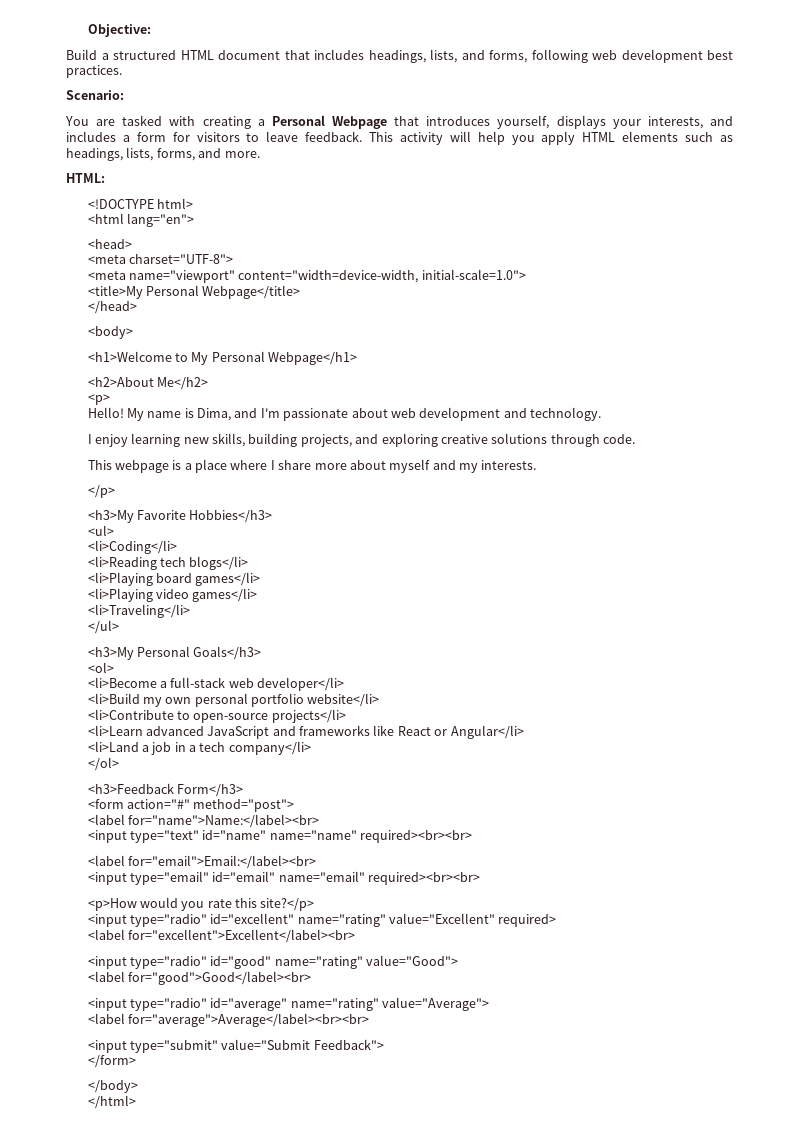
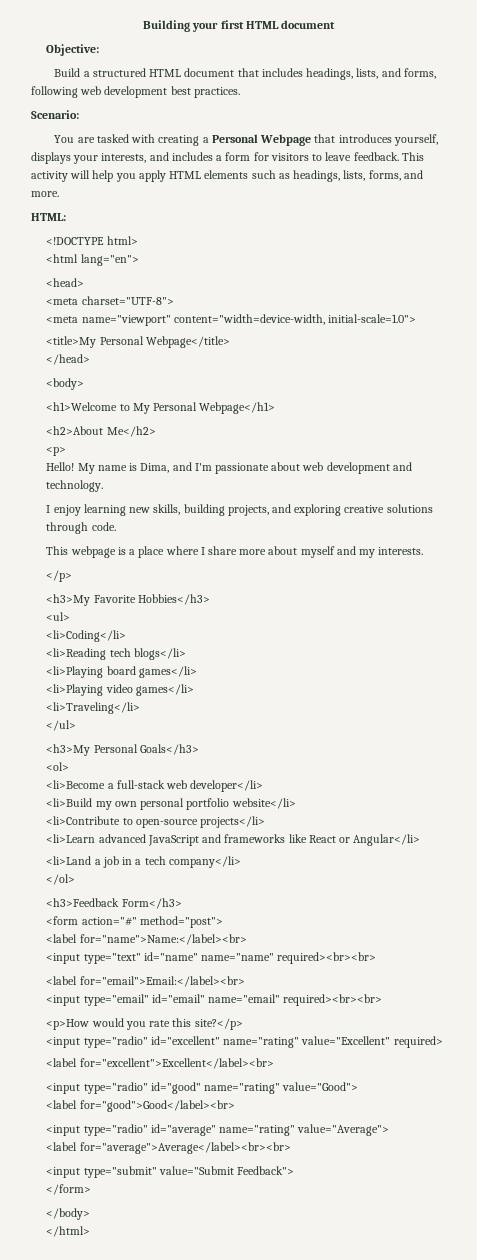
(87, 30) none -> [143,20,335,32] Building your first HTML document //

